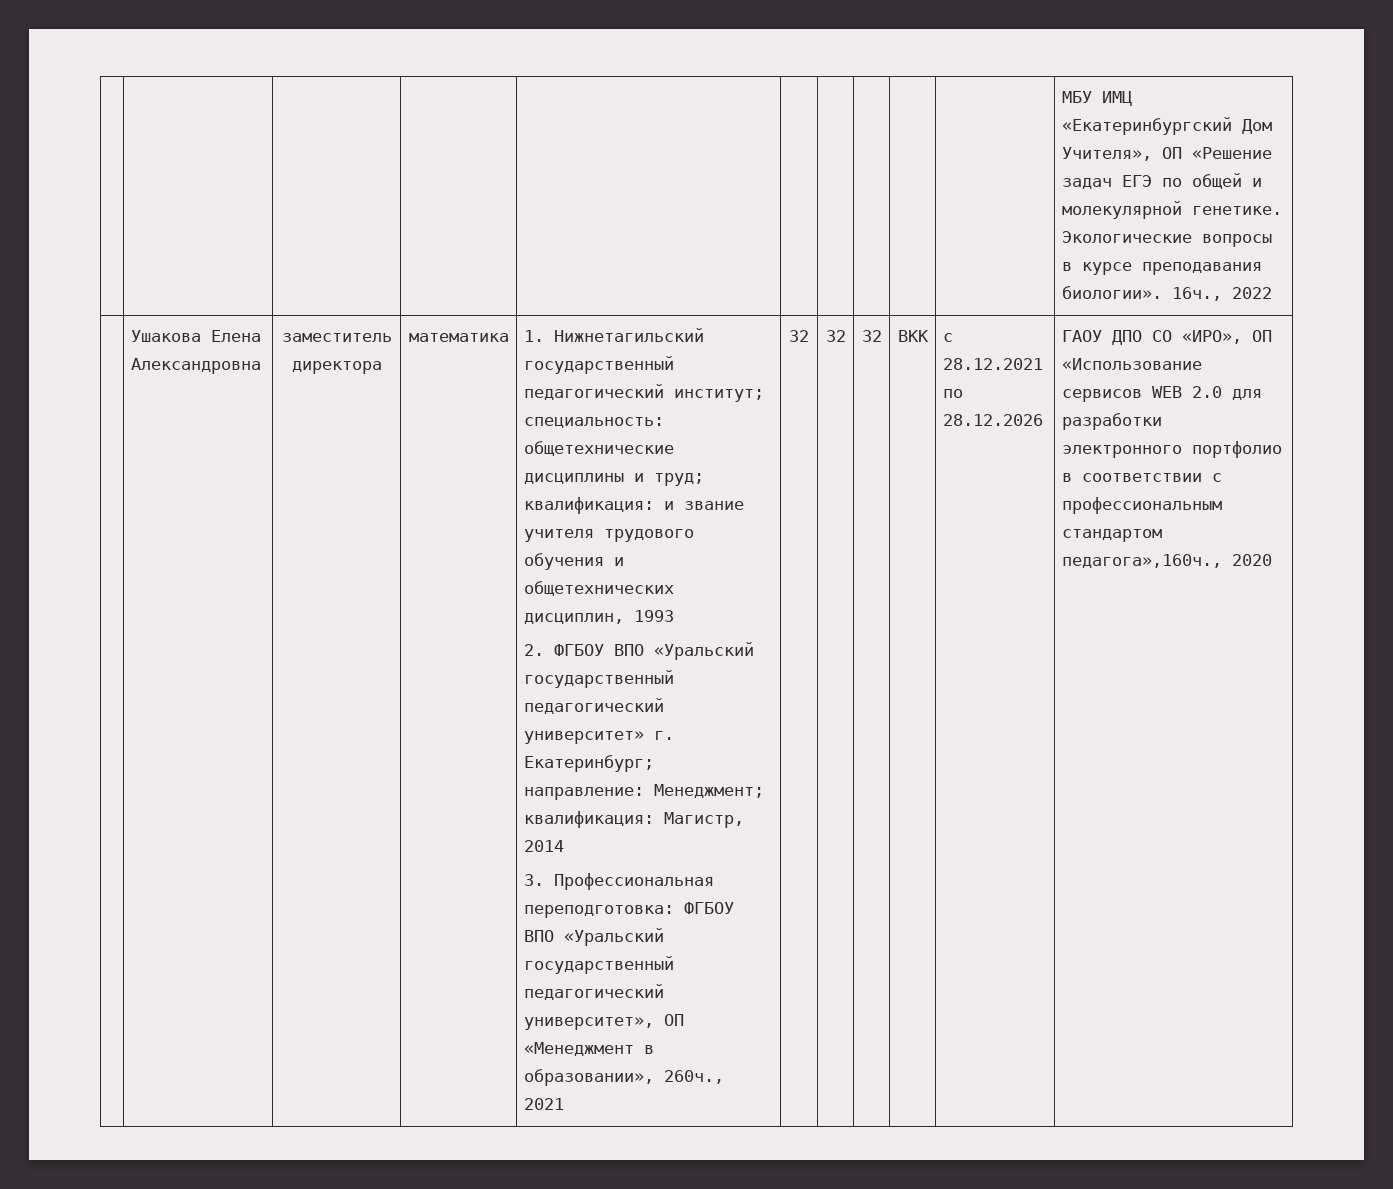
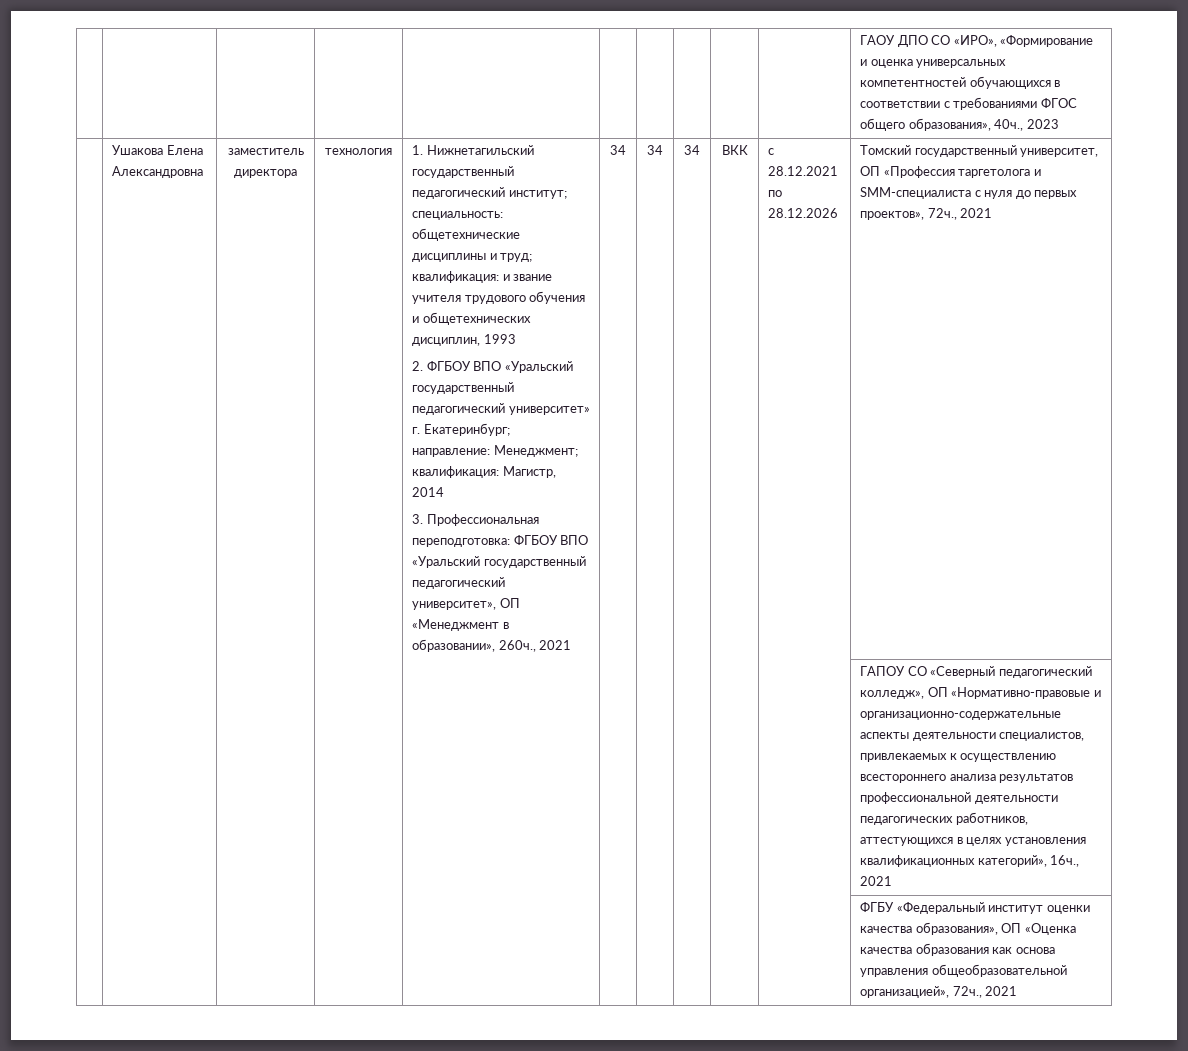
[1061,91,1132,106] [1061,117,1272,135] [1061,147,1272,161] [1061,173,1262,189] [1061,201,1282,219] [1061,231,1272,247] [1061,262,1262,275] [1061,286,1272,301] | | | | | | | | | | МБУ ИМЦ «Екатеринбургский Дом Учителя», ОП «Решение задач ЕГЭ по общей и молекулярной генетике. Экологические вопросы в курсе преподавания биологии». 16ч., 2022 -> [860,35,1094,47] [860,59,1007,68] [860,76,1061,89] [860,97,1077,110] [860,118,1059,131] | | | | | | | | | | ГАОУ ДПО СО «ИРО», «Формирование и оценка универсальных компетентностей обучающихся в соответствии с требованиями ФГОС общего образования», 40ч., 2023
[408,333,509,342] математика -> [325,148,392,155] технология
[789,330,809,342] [825,330,846,342] [861,330,882,342] 32 | 32 | 32 -> [610,145,626,155] [647,145,663,155] [684,145,700,155] 34 | 34 | 34
[1061,330,1272,345] [1061,358,1202,370] [1061,386,1262,402] [1061,413,1162,430] [1061,441,1282,458] [1061,473,1222,482] [1061,497,1222,514] [1061,529,1162,542] [1061,554,1272,568] ГАОУ ДПО СО «ИРО», ОП «Использование сервисов WEB 2.0 для разработки электронного портфолио в соответствии с профессиональным стандартом педагога»,160ч., 2020 -> [860,145,1099,157] [860,166,1041,178] [860,187,1078,199] [860,208,993,220] [860,666,1092,678] [860,687,1101,699] [860,711,1062,720] [860,732,1085,741] [860,753,1057,762] [860,774,1074,783] [860,792,1058,804] [860,812,1028,825] [860,837,1086,846] [860,855,1080,867] [860,876,893,886] [860,902,1090,914] [860,922,1076,935] [860,943,1055,956] [860,964,1067,977] [860,986,1018,998] Томский государственный университет, ОП «Профессия таргетолога и SMM-специалиста с нуля до первых проектов», 72ч., 2021 // | | | | | | | | | | ГАПОУ СО «Северный педагогический колледж», ОП «Нормативно-правовые и организационно-содержательные аспекты деятельности специалистов, привлекаемых к осуществлению всестороннего анализа результатов профессиональной деятельности педагогических работников, аттестующихся в целях установления квалификационных категорий», 16ч., 2021 // | | | | | | | | | | ФГБУ «Федеральный институт оценки качества образования», ОП «Оценка качества образования как основа управления общеобразовательной организацией», 72ч., 2021

